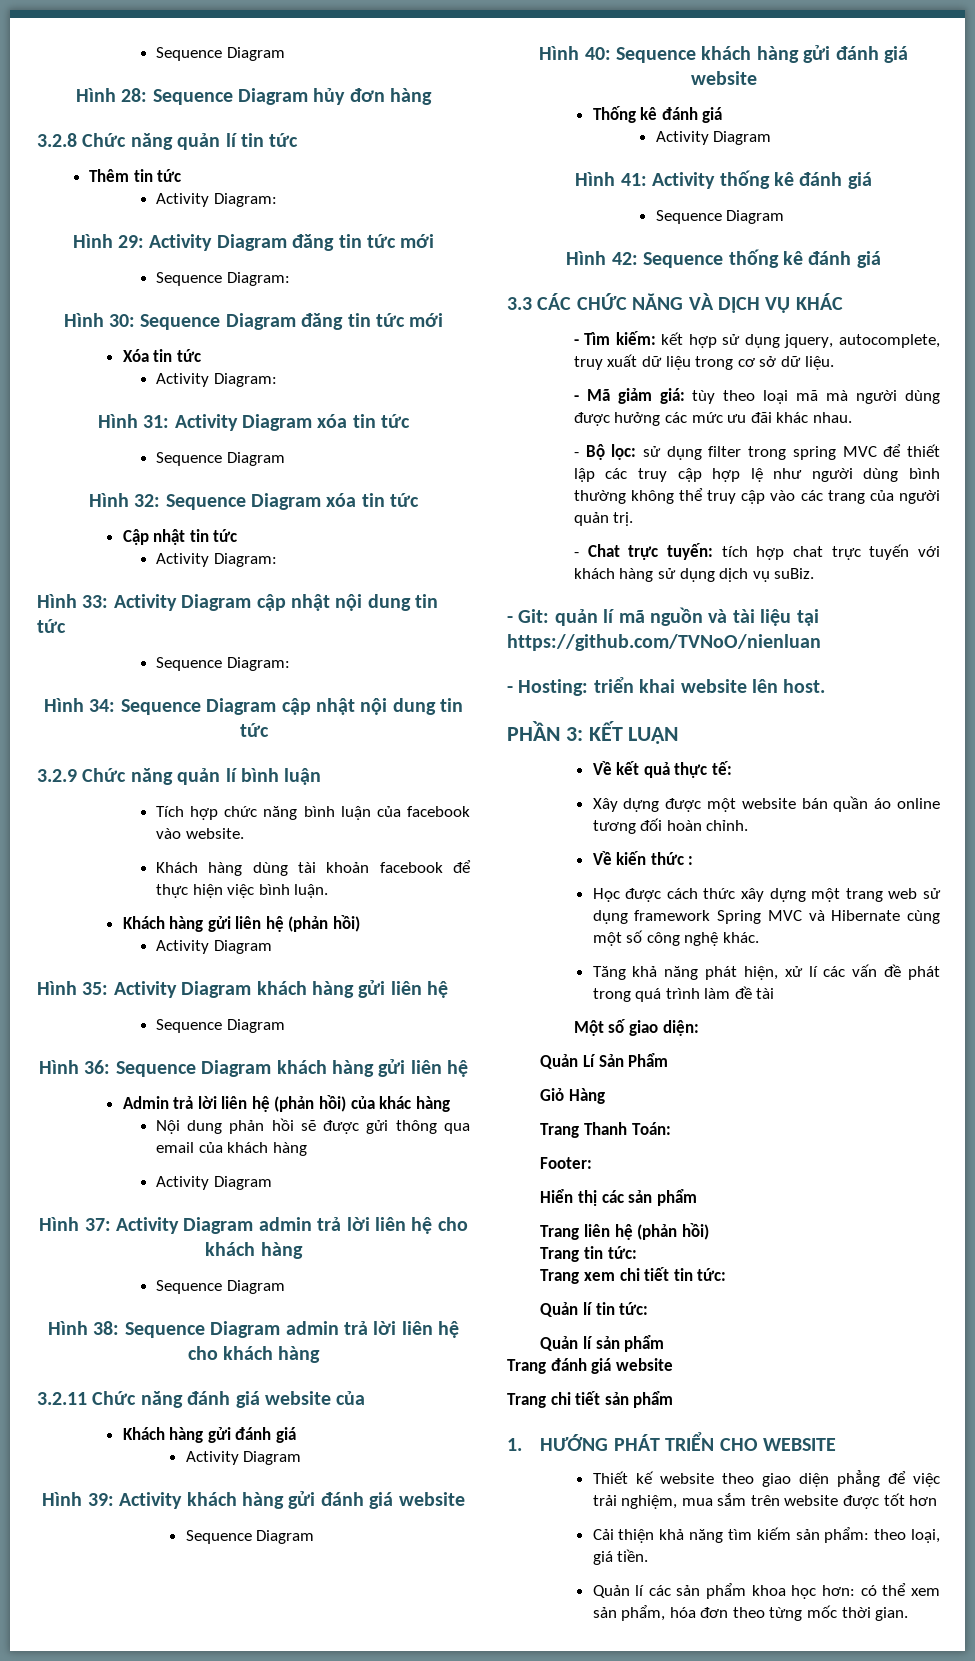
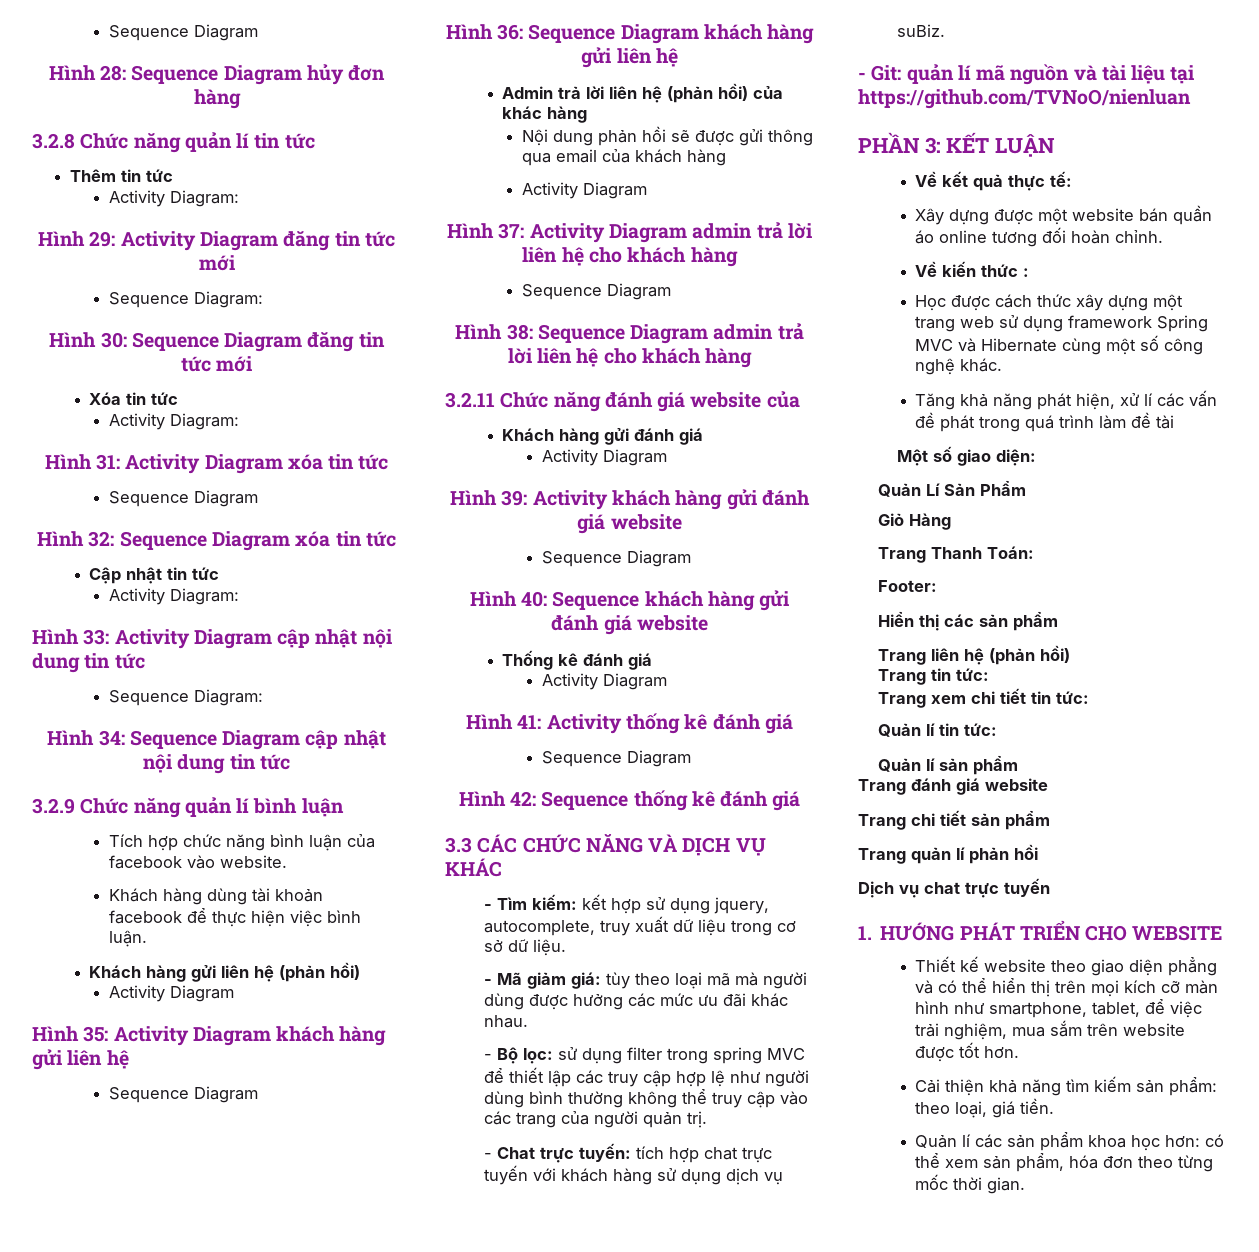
[507,677,826,696] // - Hosting: triển khai website lên host. -> (1191, 99) none
(674, 1399) none -> [858,844,1038,864] [858,878,1050,898] // Trang quản lí phản hồi // Dịch vụ chat trực tuyến
(880, 1478) none -> [915,978,1219,997] [915,1001,1141,1018] và có thể hiển thị trên mọi kích cỡ màn hình như smartphone, tablet,
[909,1495,938,1506] hơn -> [984,1046,1020,1058] hơn.

